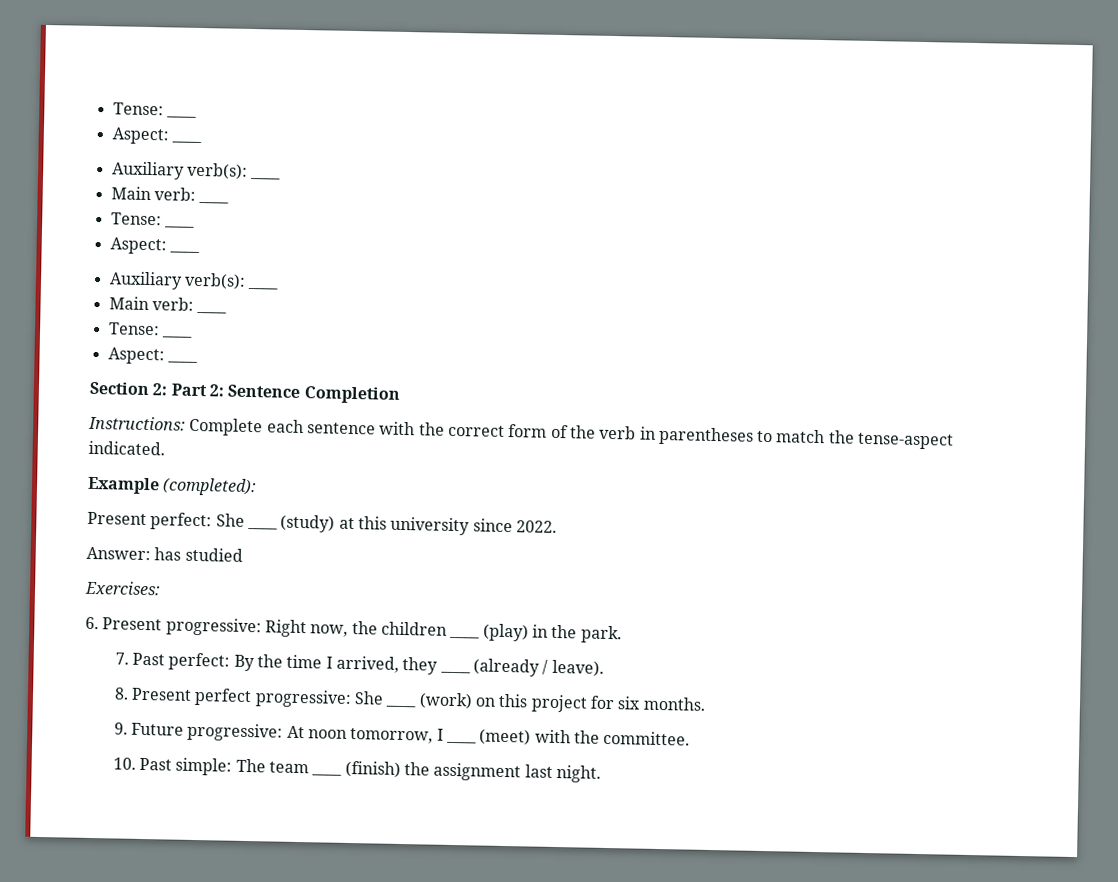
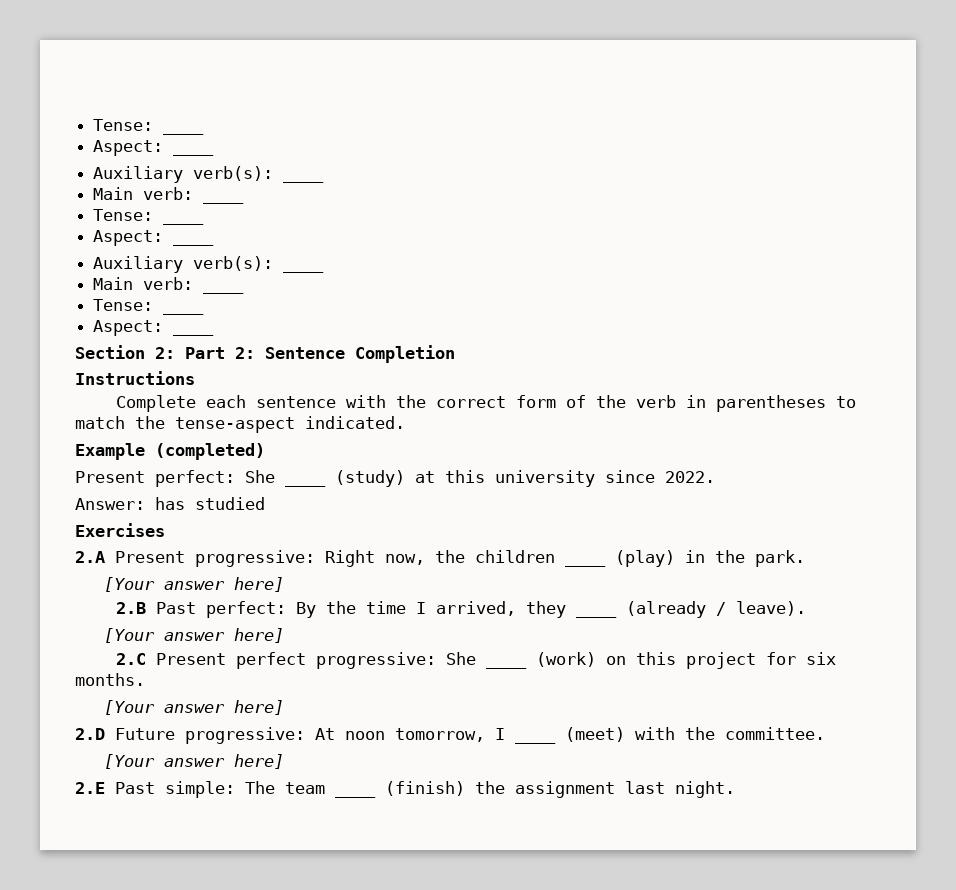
[88,415,186,431] Instructions: -> [75,371,195,385] Instructions //
[162,477,258,497] (completed): -> [155,443,265,460] (completed)
[84,580,161,596] [85,616,99,630] Exercises: // 6. -> [75,523,165,537] [75,551,105,563] Exercises // 2.A
[114,652,129,665] 7. -> [104,577,285,592] [115,602,146,614] [Your answer here] // 2.B
[113,687,129,700] 8. -> [104,628,285,643] [115,653,146,665] [Your answer here] // 2.C
[113,722,128,735] 9. -> [104,700,285,715] [75,728,105,740] [Your answer here] // 2.D
[112,757,136,770] 10. -> [104,754,285,769] [75,782,105,794] [Your answer here] // 2.E

